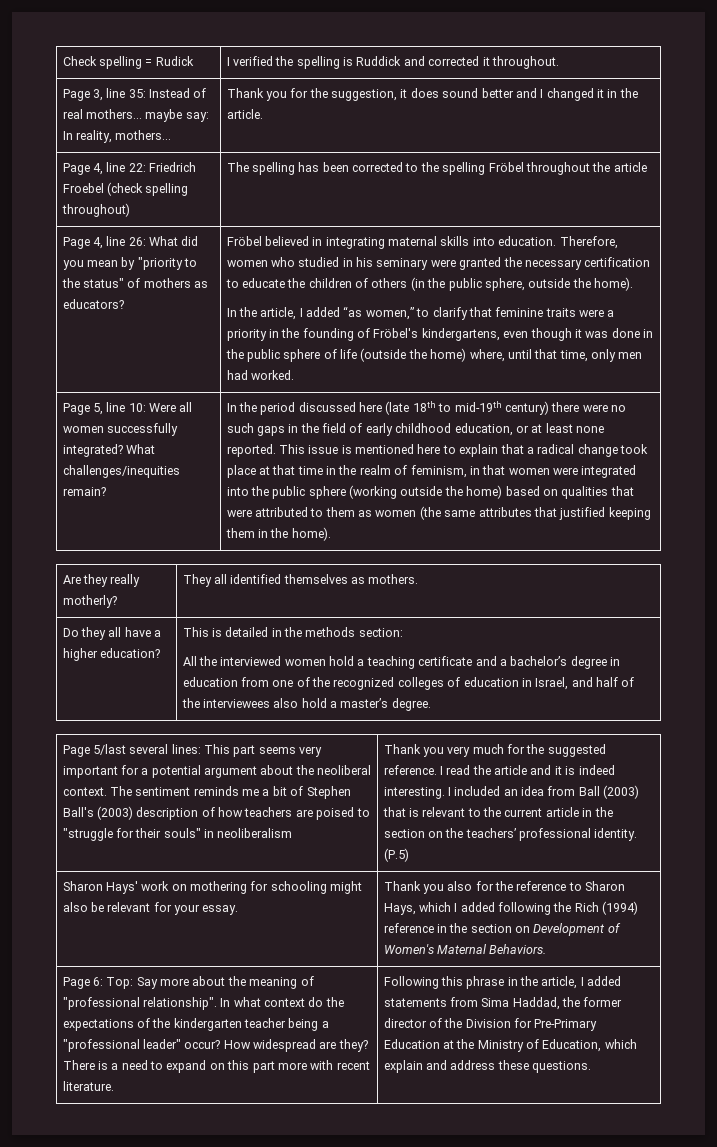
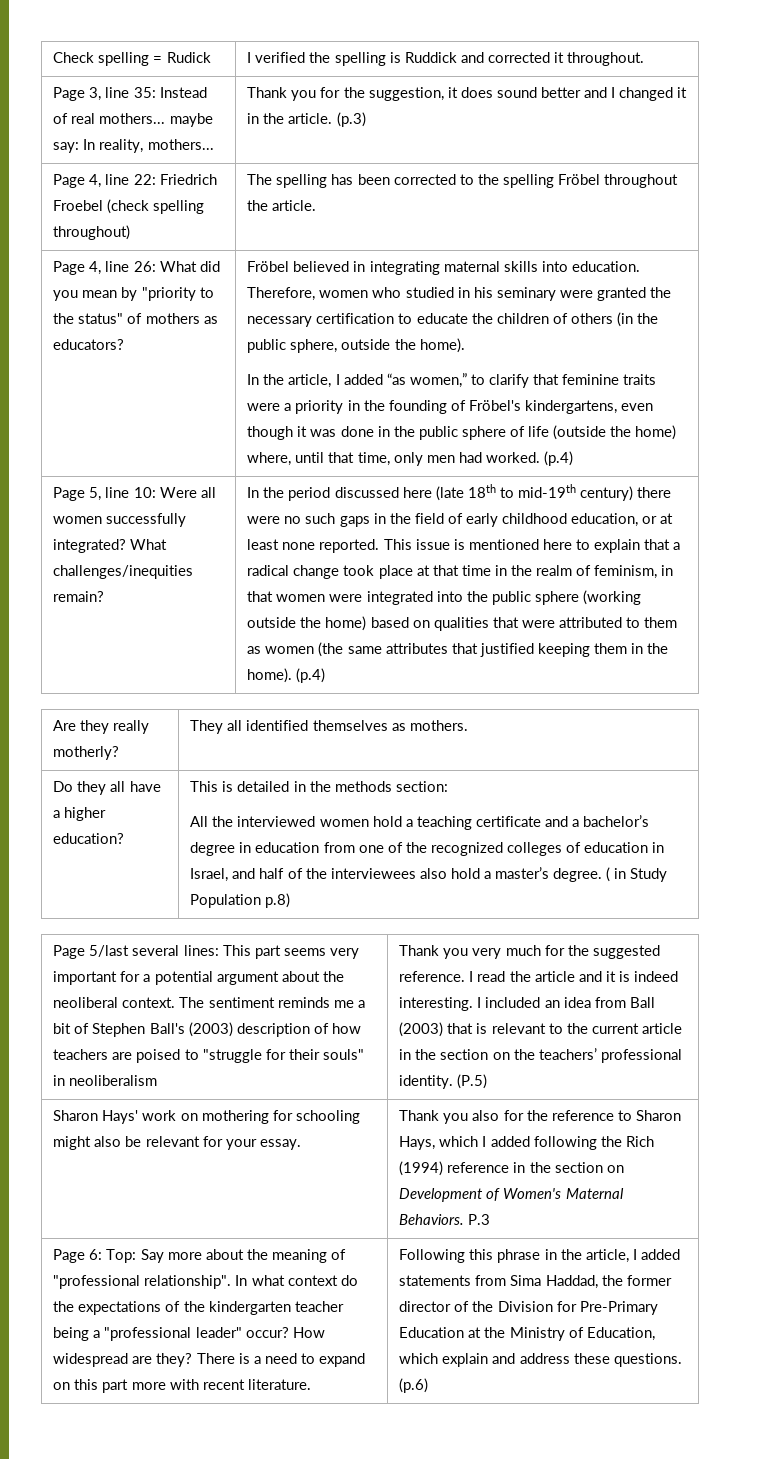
(263, 114) none -> [336,112,366,127] (p.3)
[613,162,647,172] article -> [272,200,317,211] article.
(294, 375) none -> [543,451,573,466] (p.4)
(331, 534) none -> [296,668,326,683] (p.4)
(431, 704) none -> [605,867,668,882] [190,893,291,908] ( in Study Population p.8)
(547, 949) none -> [468,1214,491,1225] P.3
(592, 1067) none -> [399,1378,429,1393] (p.6)

